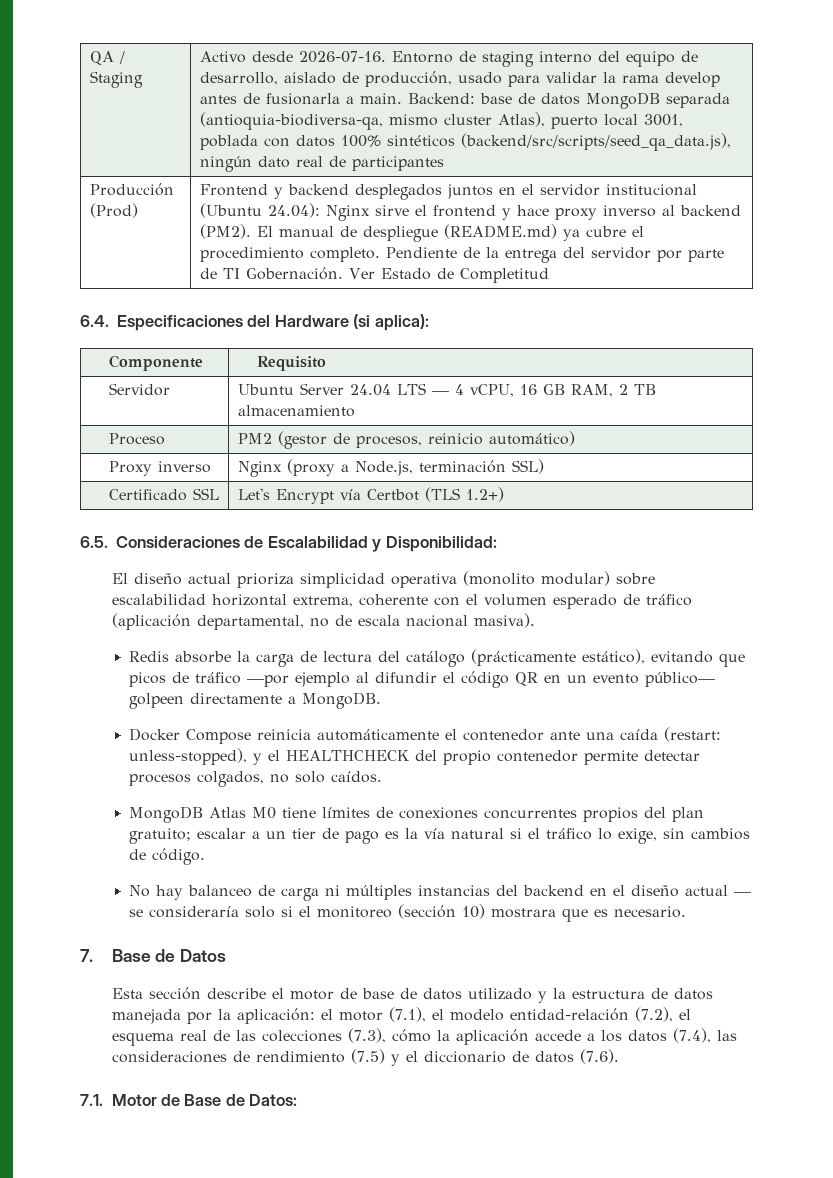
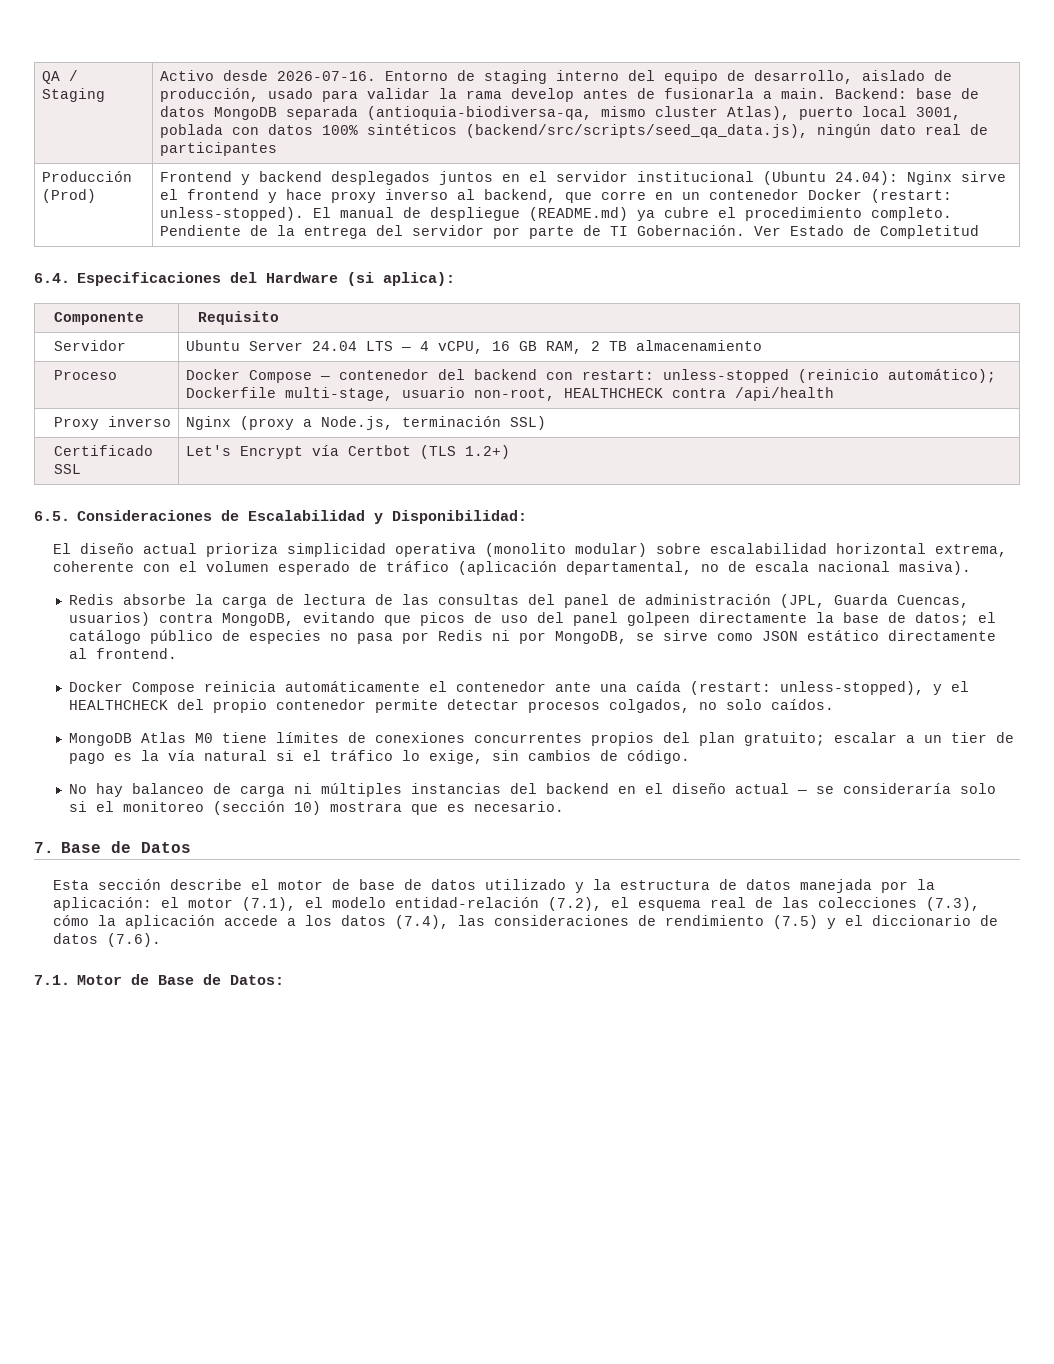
[679,205,741,216] [199,224,251,239] backend (PM2). -> [484,189,953,203] [160,207,305,221] backend, que corre en un contenedor Docker (restart: unless-stopped).
[237,431,575,449] PM2 (gestor de procesos, reinicio automático) -> [186,369,997,383] [186,387,835,401] Docker Compose — contenedor del backend con restart: unless-stopped (reinicio automático); Dockerfile multi-stage, usuario non-root, HEALTHCHECK contra /api/health
[378,649,746,667] [129,671,716,688] [129,692,382,709] del catálogo (prácticamente estático), evitando que picos de tráfico —por ejemplo al difundir el código QR en un evento público— golpeen directamente a MongoDB. -> [375,594,970,608] [69,612,997,626] [69,630,997,644] [69,648,178,659] de las consultas del panel de administración (JPL, Guarda Cuencas, usuarios) contra MongoDB, evitando que picos de uso del panel golpeen directamente la base de datos; el catálogo público de especies no pasa por Redis ni por MongoDB, se sirve como JSON estático directamente al frontend.

